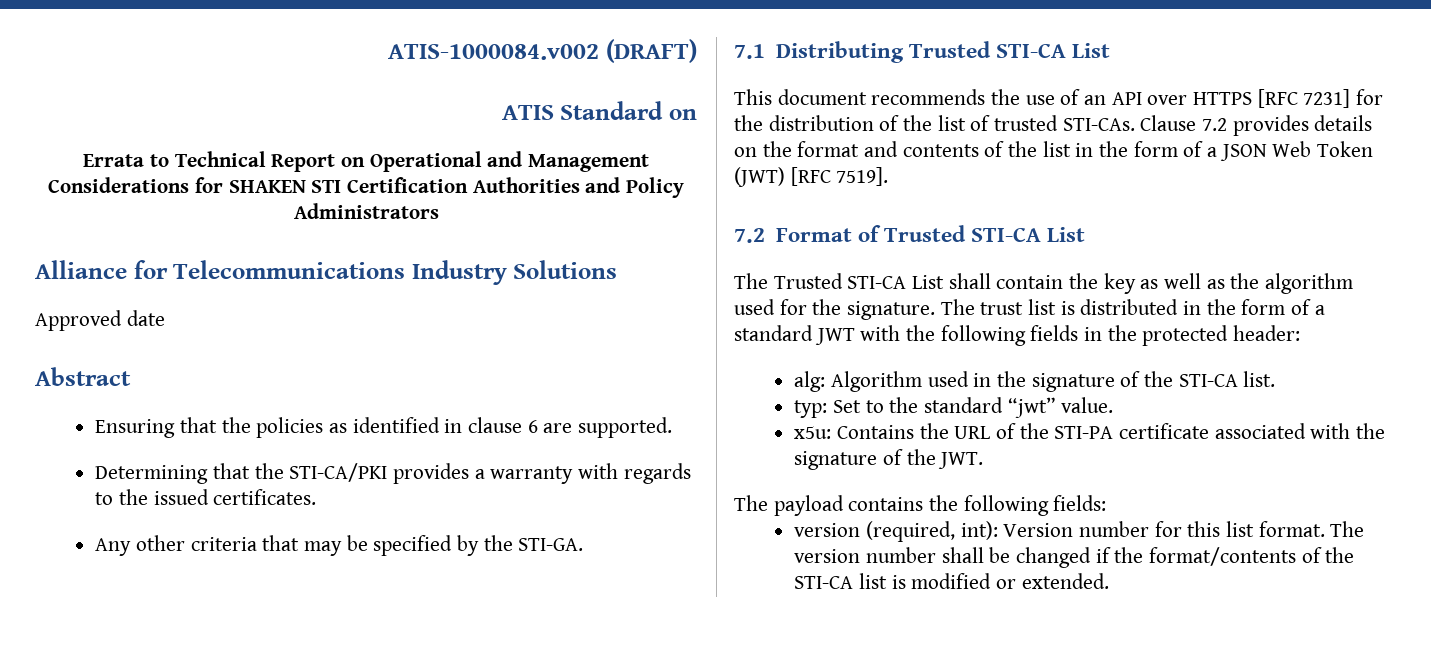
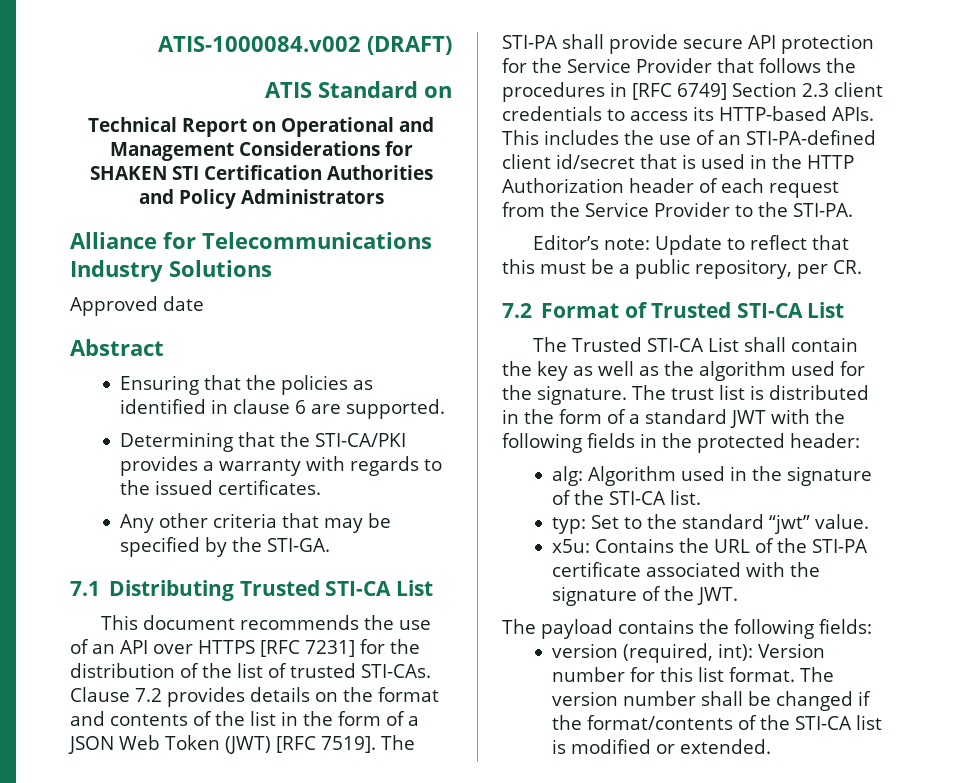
[83,154,169,167] Errata to -> (452, 92) none
(889, 176) none -> [381,735,415,750] [502,34,874,54] [502,58,856,73] [502,82,883,102] [502,106,874,121] [502,130,876,145] [502,154,854,169] [502,178,839,198] [502,202,853,217] [533,235,850,255] [502,259,862,279] The STI-PA shall provide secure API protection for the Service Provider that follows the procedures in [RFC 6749] Section 2.3 client credentials to access its HTTP-based APIs. This includes the use of an STI-PA-defined client id/secret that is used in the HTTP Authorization header of each request from the Service Provider to the STI-PA. // Editor’s note: Update to reflect that this must be a public repository, per CR.

